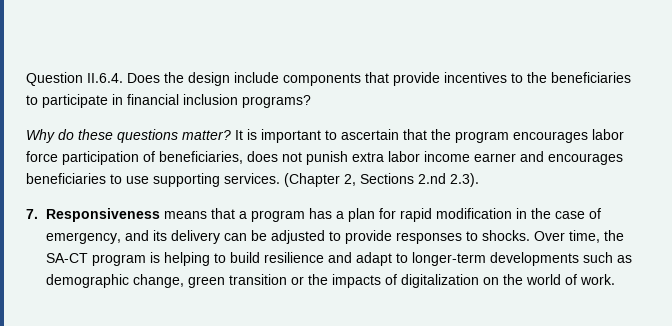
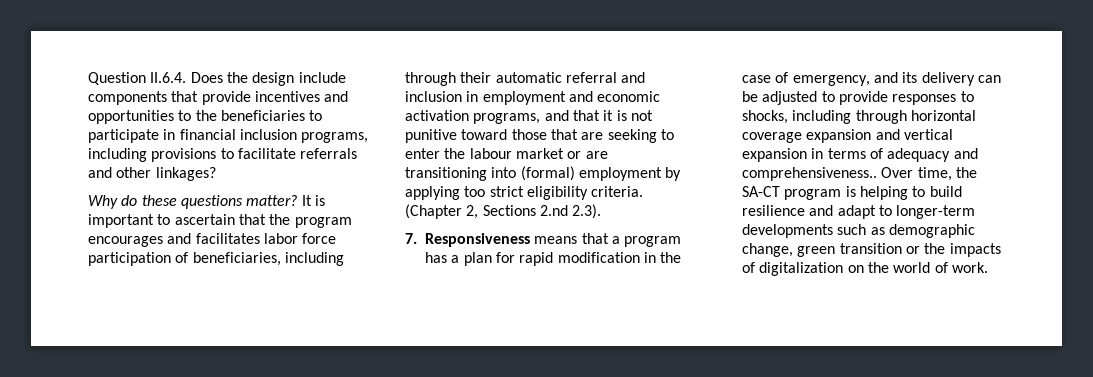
(507, 77) none -> [324,91,349,102] [88,110,174,124] and opportunities
[242,95,311,108] programs? -> [301,132,369,143] [88,148,358,162] [88,167,216,181] programs, including provisions to facilitate referrals and other linkages?
(588, 137) none -> [167,233,260,244] and facilitates
[247,151,623,165] [26,173,280,187] does not punish extra labor income earner and encourages beneficiaries to use supporting services. -> [284,252,344,266] [405,72,646,86] [405,91,661,105] [405,110,653,124] [405,129,674,143] [405,148,608,159] [405,166,682,181] [405,186,644,200] including through their automatic referral and inclusion in employment and economic activation programs, and that it is not punitive toward those that are seeking to enter the labour market or are transitioning into (formal) employment by applying too strict eligibility criteria.
[482,230,531,241] shocks. -> [742,110,976,124] [742,129,953,143] [742,148,978,162] [742,167,877,181] shocks, including through horizontal coverage expansion and vertical expansion in terms of adequacy and comprehensiveness..

